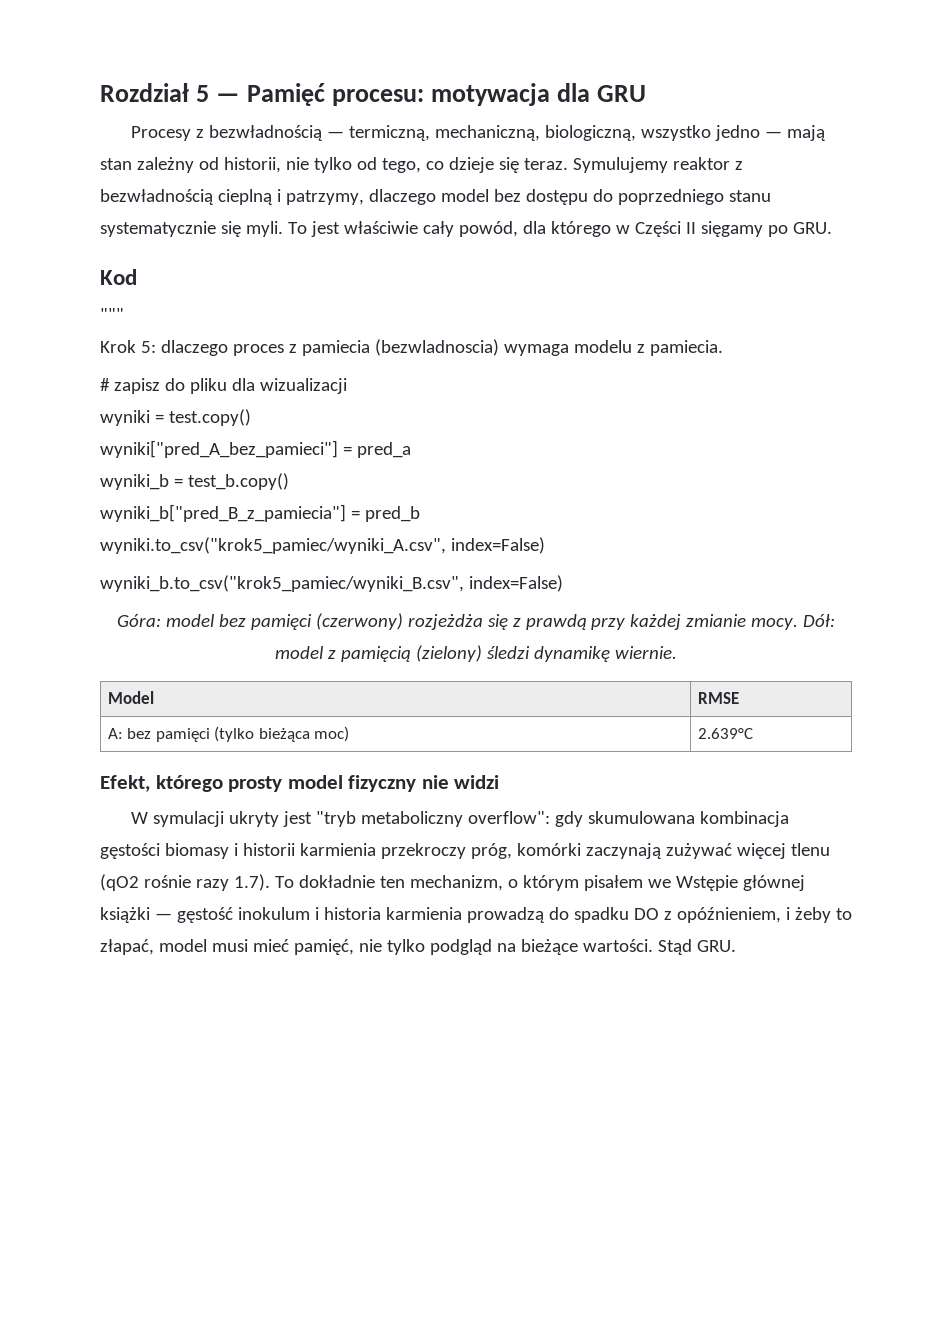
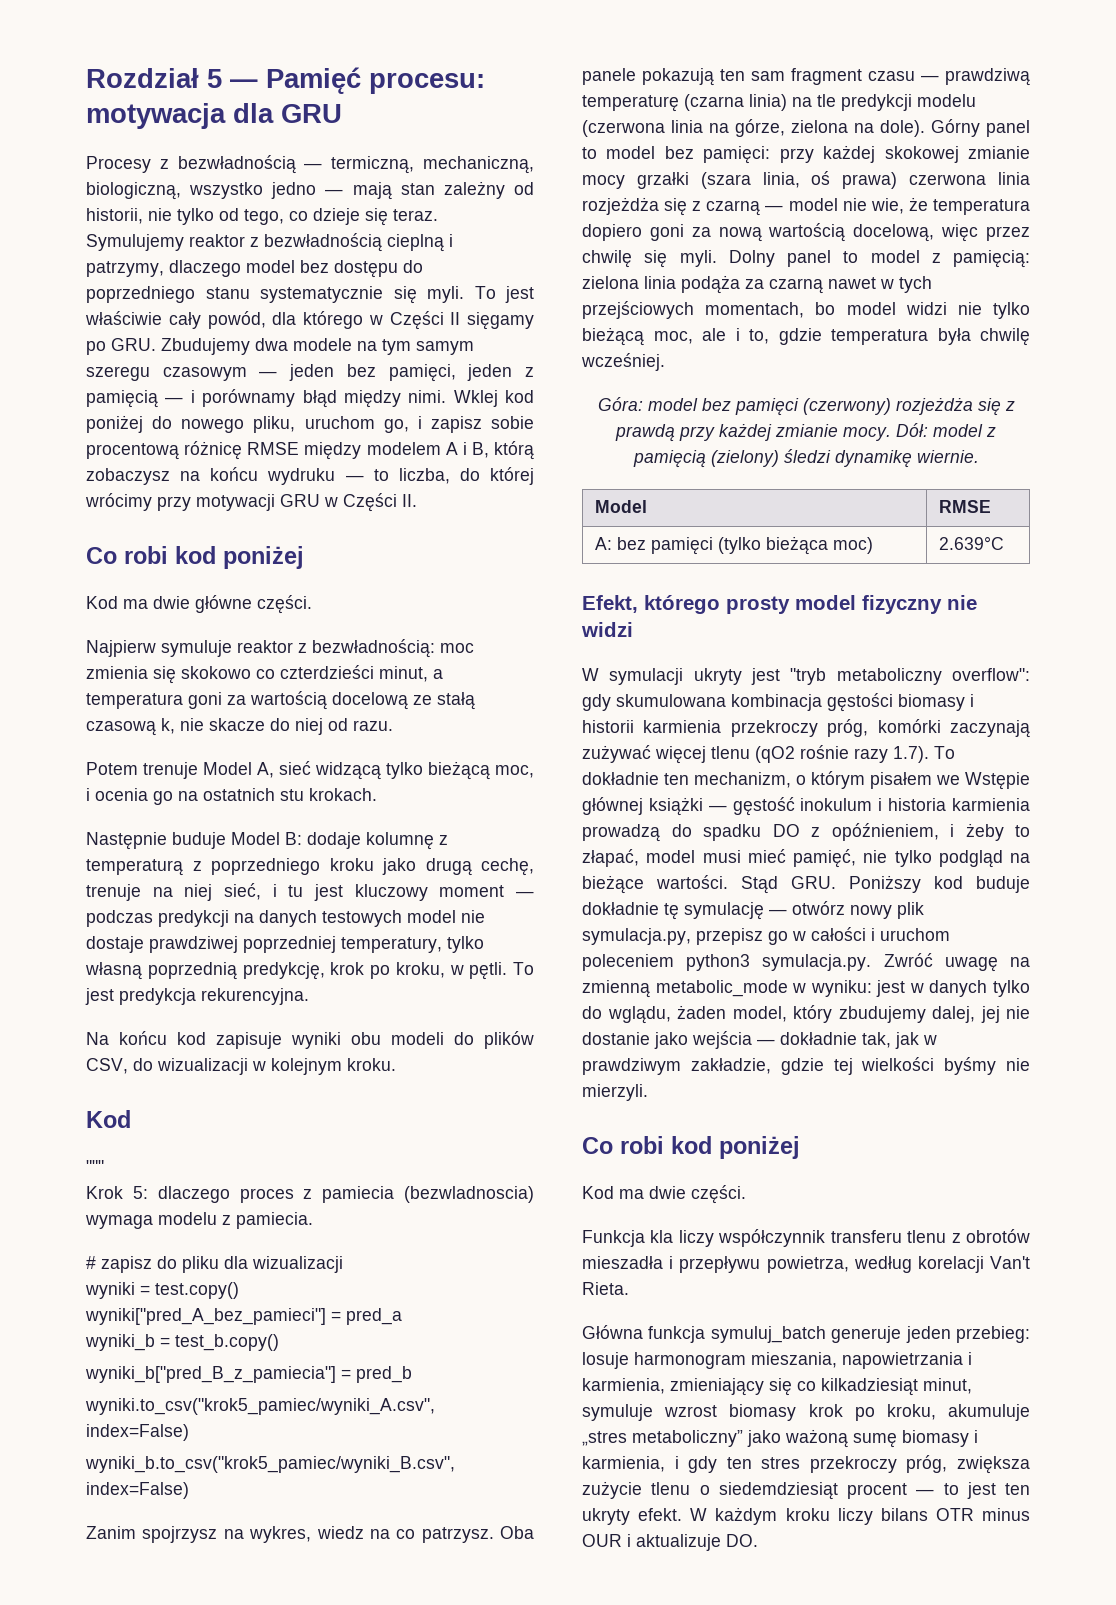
(832, 228) none -> [161,338,474,355] [86,364,534,382] [86,389,534,408] [86,415,534,433] [86,441,534,460] [86,467,534,485] [85,493,417,512] [86,546,304,569] [86,595,312,614] [86,639,474,658] [86,665,443,684] [86,691,475,710] [86,718,393,736] [86,761,534,780] [86,788,377,805] [86,832,448,850] [86,858,534,876] [86,883,534,901] [86,910,485,927] [86,936,484,953] [85,962,534,980] [85,988,309,1005] [86,1031,534,1049] [86,1058,396,1075] Zbudujemy dwa modele na tym samym szeregu czasowym — jeden bez pamięci, jeden z pamięcią — i porównamy błąd między nimi. Wklej kod poniżej do nowego pliku, uruchom go, i zapisz sobie procentową różnicę RMSE między modelem A i B, którą zobaczysz na końcu wydruku — to liczba, do której wrócimy przy motywacji GRU w Części II. // Co robi kod poniżej // Kod ma dwie główne części. // Najpierw symuluje reaktor z bezwładnością: moc zmienia się skokowo co czterdzieści minut, a temperatura goni za wartością docelową ze stałą czasową k, nie skacze do niej od razu. // Potem trenuje Model A, sieć widzącą tylko bieżącą moc, i ocenia go na ostatnich stu krokach. // Następnie buduje Model B: dodaje kolumnę z temperaturą z poprzedniego kroku jako drugą cechę, trenuje na niej sieć, i tu jest kluczowy moment — podczas predykcji na danych testowych model nie dostaje prawdziwej poprzedniej temperatury, tylko własną poprzednią predykcję, krok po kroku, w pętli. To jest predykcja rekurencyjna. // Na końcu kod zapisuje wyniki obu modeli do plików CSV, do wizualizacji w kolejnym kroku.
(563, 583) none -> [86,1526,534,1543] [582,68,1030,86] [582,94,976,112] [582,119,1030,137] [582,145,1030,164] [582,171,1030,189] [582,197,1030,216] [582,223,1030,242] [582,250,1030,268] [582,275,932,294] [582,301,1030,319] [582,327,1030,346] [581,353,665,371] // Zanim spojrzysz na wykres, wiedz na co patrzysz. Oba panele pokazują ten sam fragment czasu — prawdziwą temperaturę (czarna linia) na tle predykcji modelu (czerwona linia na górze, zielona na dole). Górny panel to model bez pamięci: przy każdej skokowej zmianie mocy grzałki (szara linia, oś prawa) czerwona linia rozjeżdża się z czarną — model nie wie, że temperatura dopiero goni za nową wartością docelową, więc przez chwilę się myli. Dolny panel to model z pamięcią: zielona linia podąża za czarną nawet w tych przejściowych momentach, bo model widzi nie tylko bieżącą moc, ale i to, gdzie temperatura była chwilę wcześniej.
(736, 946) none -> [849,875,1030,893] [582,901,924,920] [582,927,950,945] [582,953,1030,972] [582,980,1030,998] [582,1005,1030,1024] [582,1031,937,1049] [582,1057,1030,1075] [582,1084,648,1101] [582,1136,800,1159] [582,1185,746,1204] [582,1229,1030,1247] [582,1256,1030,1273] [582,1282,629,1295] [582,1325,1030,1343] [582,1352,972,1369] [582,1378,972,1396] [582,1404,1030,1421] [582,1429,978,1448] [582,1455,1030,1474] [582,1481,1030,1500] [582,1507,1030,1525] [582,1534,758,1551] Poniższy kod buduje dokładnie tę symulację — otwórz nowy plik symulacja.py, przepisz go w całości i uruchom poleceniem python3 symulacja.py. Zwróć uwagę na zmienną metabolic_mode w wyniku: jest w danych tylko do wglądu, żaden model, który zbudujemy dalej, jej nie dostanie jako wejścia — dokładnie tak, jak w prawdziwym zakładzie, gdzie tej wielkości byśmy nie mierzyli. // Co robi kod poniżej // Kod ma dwie części. // Funkcja kla liczy współczynnik transferu tlenu z obrotów mieszadła i przepływu powietrza, według korelacji Van't Rieta. // Główna funkcja symuluj_batch generuje jeden przebieg: losuje harmonogram mieszania, napowietrzania i karmienia, zmieniający się co kilkadziesiąt minut, symuluje wzrost biomasy krok po kroku, akumuluje „stres metaboliczny” jako ważoną sumę biomasy i karmienia, i gdy ten stres przekroczy próg, zwiększa zużycie tlenu o siedemdziesiąt procent — to jest ten ukryty efekt. W każdym kroku liczy bilans OTR minus OUR i aktualizuje DO.

